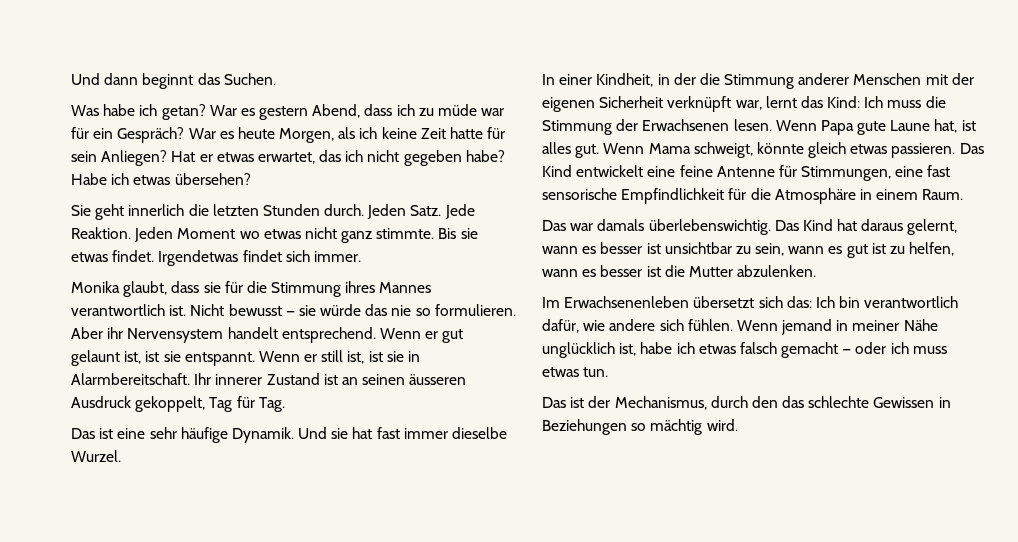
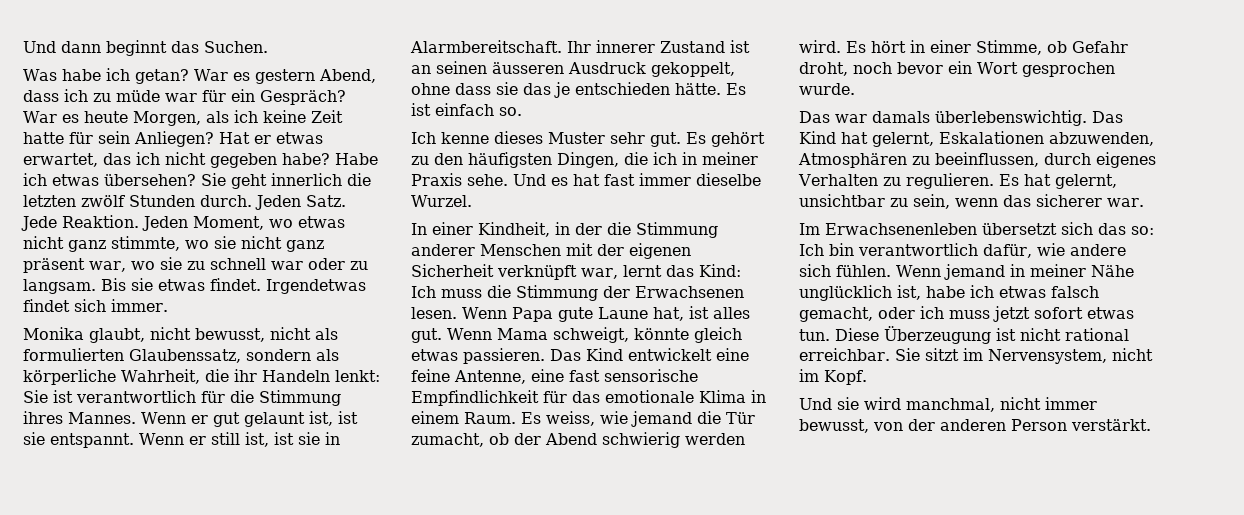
(251, 179) // -> (196, 180) none
(259, 210) none -> [81,195,125,207] zwölf
[177,228,236,239] Moment -> [193,216,264,230] Moment,
[376,228,435,239] stimmte. -> [111,236,324,252] [23,257,368,273] [23,279,96,294] stimmte, wo sie nicht ganz präsent war, wo sie zu schnell war oder zu langsam.
[171,281,432,297] [71,304,516,316] [71,327,376,343] dass sie für die Stimmung ihres Mannes verantwortlich ist. Nicht bewusst — sie würde das nie so formulieren. Aber ihr Nervensystem handelt entsprechend. -> [150,327,338,342] [23,348,339,363] [23,369,380,385] [23,390,341,406] [23,411,136,424] nicht bewusst, nicht als formulierten Glaubenssatz, sondern als körperliche Wahrheit, die ihr Handeln lenkt: Sie ist verantwortlich für die Stimmung ihres Mannes.
[209,396,285,412] [71,427,349,443] Tag für Tag. // Das ist eine sehr häufige Dynamik. Und sie -> [411,82,746,98] [411,103,522,116] [411,131,765,147] [411,152,758,168] [411,173,568,186] ohne dass sie das je entschieden hätte. Es ist einfach so. // Ich kenne dieses Muster sehr gut. Es gehört zu den häufigsten Dingen, die ich in meiner Praxis sehe. Und es
[716,165,892,181] Antenne für Stimmungen, -> [454,370,526,384] Antenne,
[750,188,856,204] die Atmosphäre -> [572,390,746,403] das emotionale Klima
(964, 194) none -> [521,411,755,427] [411,432,745,448] [799,40,1128,55] [799,61,1115,77] [799,83,855,95] Es weiss, wie jemand die Tür zumacht, ob der Abend schwierig werden wird. Es hört in einer Stimme, ob Gefahr droht, noch bevor ein Wort gesprochen wurde.
[861,219,958,235] [542,242,955,258] [542,265,817,277] daraus gelernt, wann es besser ist unsichtbar zu sein, wann es gut ist zu helfen, wann es besser ist die Mutter abzulenken. -> [872,131,1154,147] [798,152,1156,168] [798,173,1117,189] [799,194,1144,209] gelernt, Eskalationen abzuwenden, Atmosphären zu beeinflussen, durch eigenes Verhalten zu regulieren. Es hat gelernt, unsichtbar zu sein, wenn das sicherer war.
[786,296,812,308] das: -> [1098,223,1154,235] das so:
[781,342,852,358] gemacht — -> [799,307,873,322] gemacht,
(947, 350) none -> [993,306,1083,322] jetzt sofort
[542,396,951,410] [542,419,738,435] // Das ist der Mechanismus, durch den das schlechte Gewissen in Beziehungen so mächtig wird. -> [835,326,1129,344] [799,348,1153,364] [799,369,867,385] [799,397,1097,412] [799,419,1151,433] Diese Überzeugung ist nicht rational erreichbar. Sie sitzt im Nervensystem, nicht im Kopf. // Und sie wird manchmal, nicht immer bewusst, von der anderen Person verstärkt.

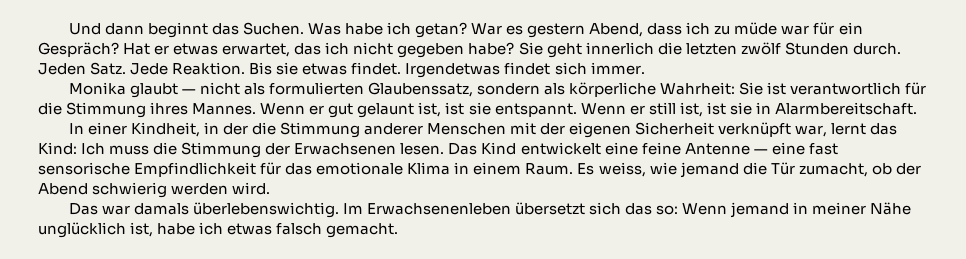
(268, 47) // -> (304, 28) none
[23,110,343,126] [23,131,214,147] War es heute Morgen, als ich keine Zeit hatte für sein Anliegen? -> (119, 49) none
[335,153,378,165] [23,173,196,186] Habe ich etwas übersehen? -> (515, 48) none
[142,216,345,231] [23,236,324,252] [23,257,368,273] [23,279,96,294] Jeden Moment, wo etwas nicht ganz stimmte, wo sie nicht ganz präsent war, wo sie zu schnell war oder zu langsam. -> (246, 68) none
[89,327,265,343] glaubt, nicht bewusst, -> [129,83,196,98] glaubt —
[121,369,380,384] Wahrheit, die ihr Handeln lenkt: -> [660,82,736,95] Wahrheit:
[567,40,750,53] [411,61,735,77] [411,82,746,98] [411,103,522,116] [411,131,765,147] [411,152,758,168] [411,173,761,186] [411,195,472,207] Ihr innerer Zustand ist an seinen äusseren Ausdruck gekoppelt, ohne dass sie das je entschieden hätte. Es ist einfach so. // Ich kenne dieses Muster sehr gut. Es gehört zu den häufigsten Dingen, die ich in meiner Praxis sehe. Und es hat fast immer dieselbe Wurzel. -> (917, 108) none
[462,306,750,322] [411,327,742,343] [411,348,545,364] Wenn Papa gute Laune hat, ist alles gut. Wenn Mama schweigt, könnte gleich etwas passieren. -> (445, 149) none
[454,370,526,384] Antenne, -> [684,143,768,155] Antenne —
[846,40,1128,55] [799,61,1115,77] [799,83,855,95] [799,110,1123,126] [799,131,1154,147] [798,152,1156,168] [798,173,1117,189] [799,194,1144,209] Es hört in einer Stimme, ob Gefahr droht, noch bevor ein Wort gesprochen wurde. // Das war damals überlebenswichtig. Das Kind hat gelernt, Eskalationen abzuwenden, Atmosphären zu beeinflussen, durch eigenes Verhalten zu regulieren. Es hat gelernt, unsichtbar zu sein, wenn das sicherer war. // -> [68,202,339,218] // Das war damals überlebenswichtig.
[799,243,1126,258] [799,264,891,277] Ich bin verantwortlich dafür, wie andere sich fühlen. -> (678, 210) none
[799,306,1134,322] [799,326,1129,344] [799,348,1153,364] [799,369,867,385] [799,397,1097,412] [799,419,1151,433] gemacht, oder ich muss jetzt sofort etwas tun. Diese Überzeugung ist nicht rational erreichbar. Sie sitzt im Nervensystem, nicht im Kopf. // Und sie wird manchmal, nicht immer bewusst, von der anderen Person verstärkt. -> [326,223,399,238] gemacht.

